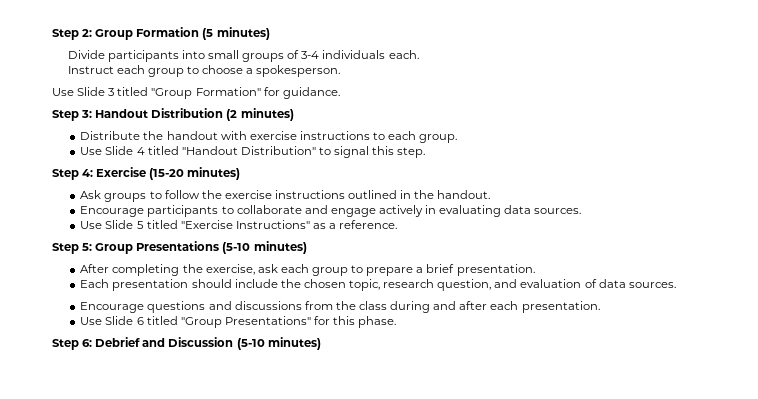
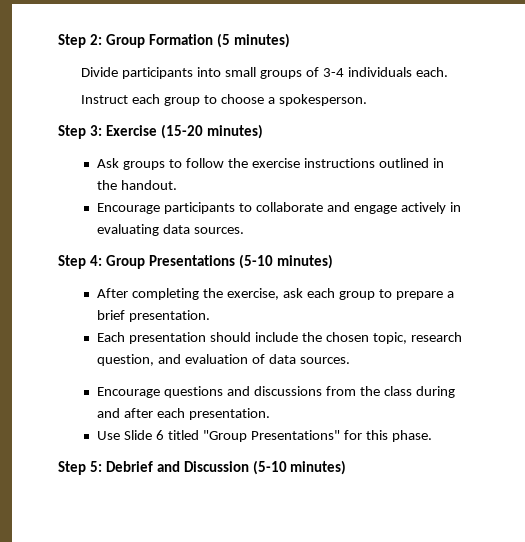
[52,87,340,99] [52,108,294,121] [80,131,458,143] [80,146,426,158] [52,169,94,180] Use Slide 3 titled "Group Formation" for guidance. // Step 3: Handout Distribution (2 minutes) // Distribute the handout with exercise instructions to each group. // Use Slide 4 titled "Handout Distribution" to signal this step. // Step 4: -> [58,125,102,139] Step 3:
[80,220,398,229] [52,243,93,254] // Use Slide 5 titled "Exercise Instructions" as a reference. // Step 5: -> [58,255,102,269] // Step 4:
[82,339,93,347] 6: -> [89,461,102,472] 5:

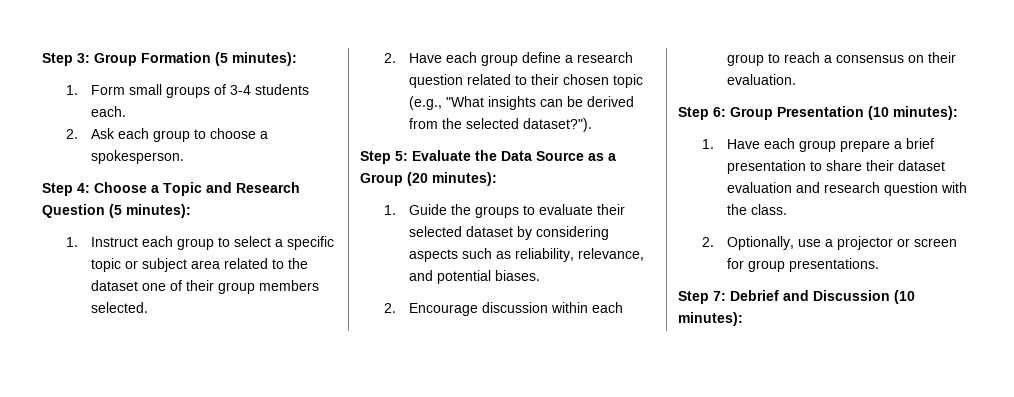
[58,34,102,48] Step 2: -> [42,53,90,66] Step 3:
[233,33,290,48] [81,67,222,79] minutes) // Divide participants into -> [232,52,297,66] [66,85,125,95] minutes): // 1. Form
[347,67,412,77] individuals -> [254,84,309,95] students
[81,95,129,104] Instruct -> [66,128,115,139] 2. Ask
[89,124,263,139] [97,158,444,170] [97,180,178,190] [97,202,461,214] [97,224,245,236] [58,254,333,269] [97,288,454,300] [97,310,211,322] [97,332,462,344] [97,354,350,366] [97,386,455,398] [97,408,271,420] [97,430,432,442] [58,461,102,475] 3: Exercise (15-20 minutes) // Ask groups to follow the exercise instructions outlined in the handout. // Encourage participants to collaborate and engage actively in evaluating data sources. // Step 4: Group Presentations (5-10 minutes) // After completing the exercise, ask each group to prepare a brief presentation. // Each presentation should include the chosen topic, research question, and evaluation of data sources. // Encourage questions and discussions from the class during and after each presentation. // Use Slide 6 titled "Group Presentations" for this phase. // Step 5: -> [77,182,300,196] [42,204,191,218] [66,236,334,250] [90,258,308,272] [90,280,319,294] [90,302,148,313] [384,52,633,66] [408,74,643,88] [408,96,634,110] [408,118,592,132] [360,150,616,164] [360,172,497,186] [384,204,625,218] [408,226,609,240] [408,248,644,262] [408,270,540,284] [384,302,623,316] [726,52,956,66] [726,74,796,85] [678,106,958,120] [702,138,934,152] [726,160,945,174] [726,182,967,196] [726,204,787,215] [702,236,957,250] [726,258,879,272] [678,291,726,304] 4: Choose a Topic and Research Question (5 minutes): // 1. Instruct each group to select a specific topic or subject area related to the dataset one of their group members selected. // 2. Have each group define a research question related to their chosen topic (e.g., "What insights can be derived from the selected dataset?"). // Step 5: Evaluate the Data Source as a Group (20 minutes): // 1. Guide the groups to evaluate their selected dataset by considering aspects such as reliability, relevance, and potential biases. // 2. Encourage discussion within each group to reach a consensus on their evaluation. // Step 6: Group Presentation (10 minutes): // 1. Have each group prepare a brief presentation to share their dataset evaluation and research question with the class. // 2. Optionally, use a projector or screen for group presentations. // Step 7:
[252,460,347,475] (5-10 minutes) -> [894,290,915,304] [678,312,743,326] (10 minutes):

